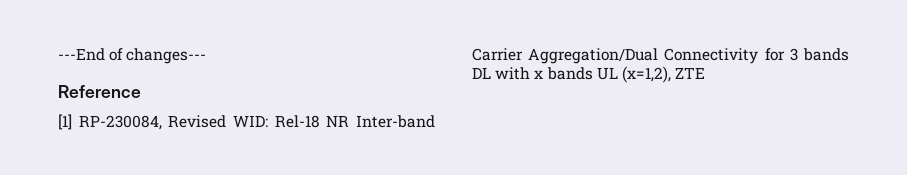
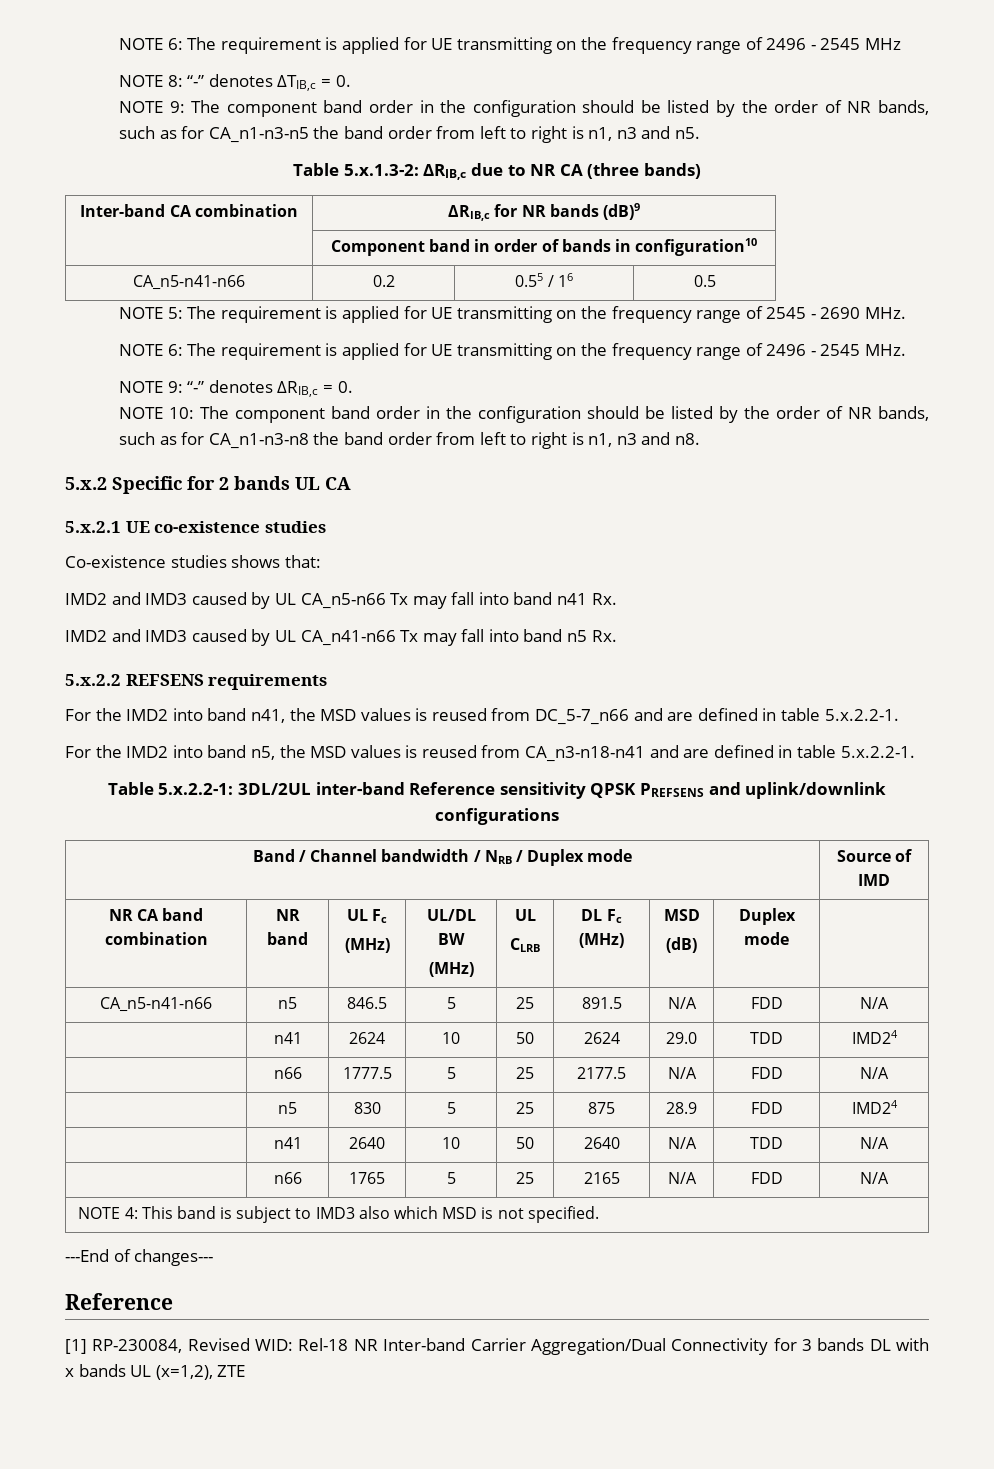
(58, 54) none -> [119,37,902,54] [119,74,351,91] [119,100,929,117] [119,126,700,143] [293,163,701,180] [80,204,298,217] [448,203,640,221] [330,238,758,256] [133,275,245,290] [372,275,395,287] [515,273,573,287] [693,275,716,287] [119,306,907,323] [119,343,907,360] [119,380,353,397] [119,406,930,423] [119,432,700,449] [65,476,351,494] [65,521,326,533] [65,555,321,568] [65,592,617,609] [65,629,617,646] [65,674,328,690] [65,708,899,725] [65,745,915,762] [107,782,887,799] [435,808,559,825] [252,849,633,866] [836,849,913,862] [858,874,890,886] [108,908,204,921] [104,932,208,945] [275,909,300,921] [267,932,308,945] [346,909,388,923] [344,938,390,953] [426,909,476,921] [438,933,466,945] [428,962,474,977] [514,909,536,921] [510,938,540,952] [581,909,622,923] [579,933,624,948] [663,909,700,921] [666,937,697,953] [738,908,796,925] [744,932,789,945] [100,997,212,1012] [278,997,297,1009] [347,997,388,1009] [446,997,456,1009] [516,997,534,1009] [581,997,622,1009] [667,997,697,1009] [750,997,783,1009] [860,997,889,1009] [273,1032,302,1044] [349,1032,386,1044] [442,1032,461,1044] [516,1032,534,1044] [583,1032,620,1044] [666,1032,697,1044] [750,1032,783,1044] [851,1030,898,1044] [273,1067,302,1079] [342,1067,392,1079] [446,1067,456,1079] [516,1067,534,1079] [577,1067,626,1079] [667,1067,697,1079] [750,1067,783,1079] [860,1067,889,1079] [278,1102,297,1114] [353,1102,381,1114] [446,1102,456,1114] [516,1102,534,1114] [588,1102,615,1114] [666,1102,697,1114] [750,1102,783,1114] [851,1100,898,1114] [273,1137,302,1149] [349,1137,386,1149] [442,1137,461,1149] [516,1137,534,1149] [583,1137,620,1149] [667,1137,697,1149] [750,1137,783,1149] [860,1137,889,1149] [273,1172,302,1184] [349,1172,386,1184] [446,1172,456,1184] [516,1172,534,1184] [583,1172,620,1184] [667,1172,697,1184] [750,1172,783,1184] [860,1172,889,1184] [78,1206,599,1223] NOTE 6: The requirement is applied for UE transmitting on the frequency range of 2496 - 2545 MHz // NOTE 8: “-” denotes ΔTIB,c = 0. // NOTE 9: The component band order in the configuration should be listed by the order of NR bands, such as for CA_n1-n3-n5 the band order from left to right is n1, n3 and n5. // Table 5.x.1.3-2: ΔRIB,c due to NR CA (three bands) // Inter-band CA combination | ΔRIB,c for NR bands (dB)9 // | Component band in order of bands in configuration10 // CA_n5-n41-n66 | 0.2 | 0.55 / 16 | 0.5 // NOTE 5: The requirement is applied for UE transmitting on the frequency range of 2545 - 2690 MHz. // NOTE 6: The requirement is applied for UE transmitting on the frequency range of 2496 - 2545 MHz. // NOTE 9: “-” denotes ΔRIB,c = 0. // NOTE 10: The component band order in the configuration should be listed by the order of NR bands, such as for CA_n1-n3-n8 the band order from left to right is n1, n3 and n8. // 5.x.2 Specific for 2 bands UL CA // 5.x.2.1 UE co-existence studies // Co-existence studies shows that: // IMD2 and IMD3 caused by UL CA_n5-n66 Tx may fall into band n41 Rx. // IMD2 and IMD3 caused by UL CA_n41-n66 Tx may fall into band n5 Rx. // 5.x.2.2 REFSENS requirements // For the IMD2 into band n41, the MSD values is reused from DC_5-7_n66 and are defined in table 5.x.2.2-1. // For the IMD2 into band n5, the MSD values is reused from CA_n3-n18-n41 and are defined in table 5.x.2.2-1. // Table 5.x.2.2-1: 3DL/2UL inter-band Reference sensitivity QPSK PREFSENS and uplink/downlink configurations // Band / Channel bandwidth / NRB / Duplex mode | Source of IMD // NR CA band combination | NR band | UL Fc // (MHz) | UL/DL BW // (MHz) | UL // CLRB | DL Fc (MHz) | MSD // (dB) | Duplex mode | // CA_n5-n41-n66 | n5 | 846.5 | 5 | 25 | 891.5 | N/A | FDD | N/A // | n41 | 2624 | 10 | 50 | 2624 | 29.0 | TDD | IMD24 // | n66 | 1777.5 | 5 | 25 | 2177.5 | N/A | FDD | N/A // | n5 | 830 | 5 | 25 | 875 | 28.9 | FDD | IMD24 // | n41 | 2640 | 10 | 50 | 2640 | N/A | TDD | N/A // | n66 | 1765 | 5 | 25 | 2165 | N/A | FDD | N/A // NOTE 4: This band is subject to IMD3 also which MSD is not specified. //

